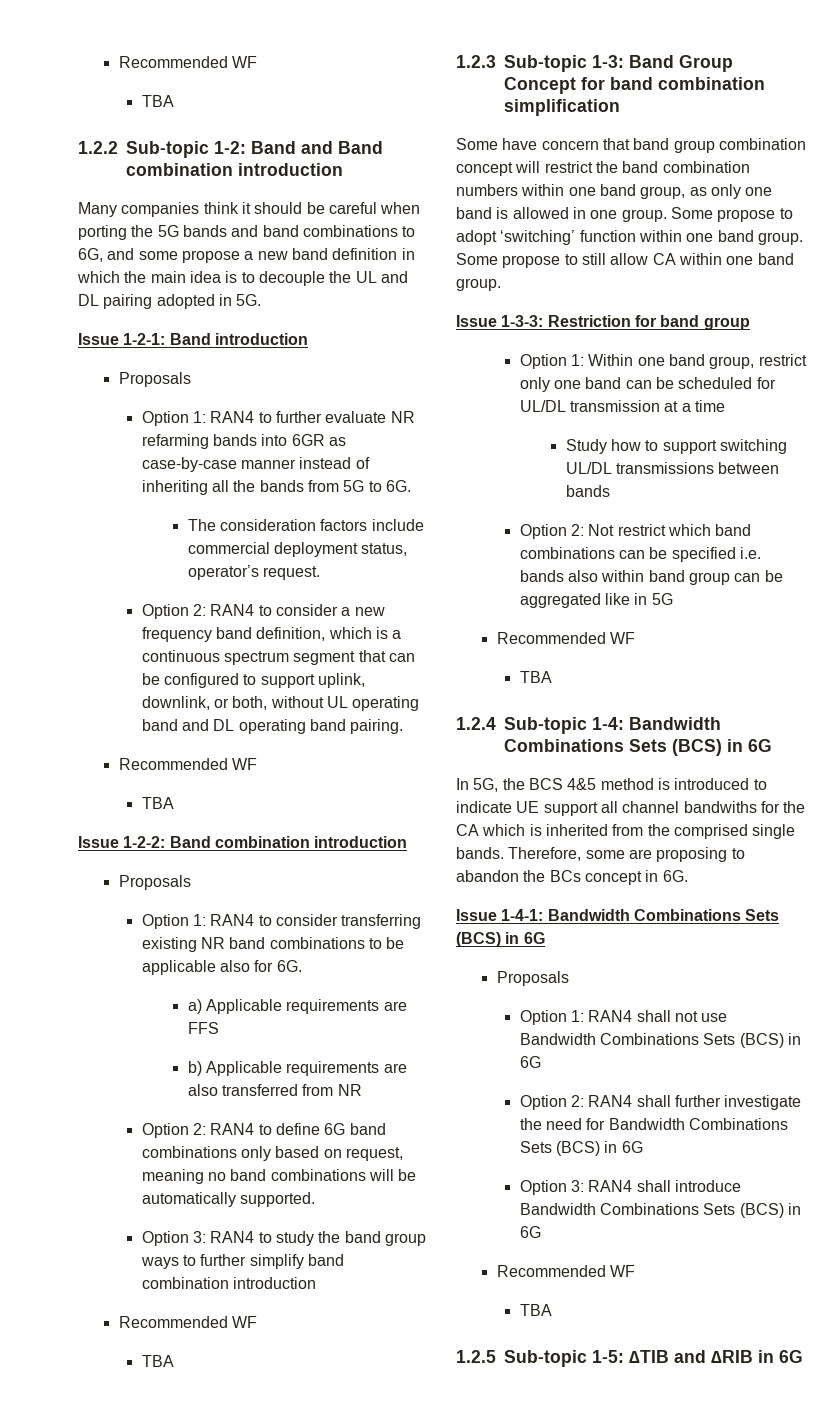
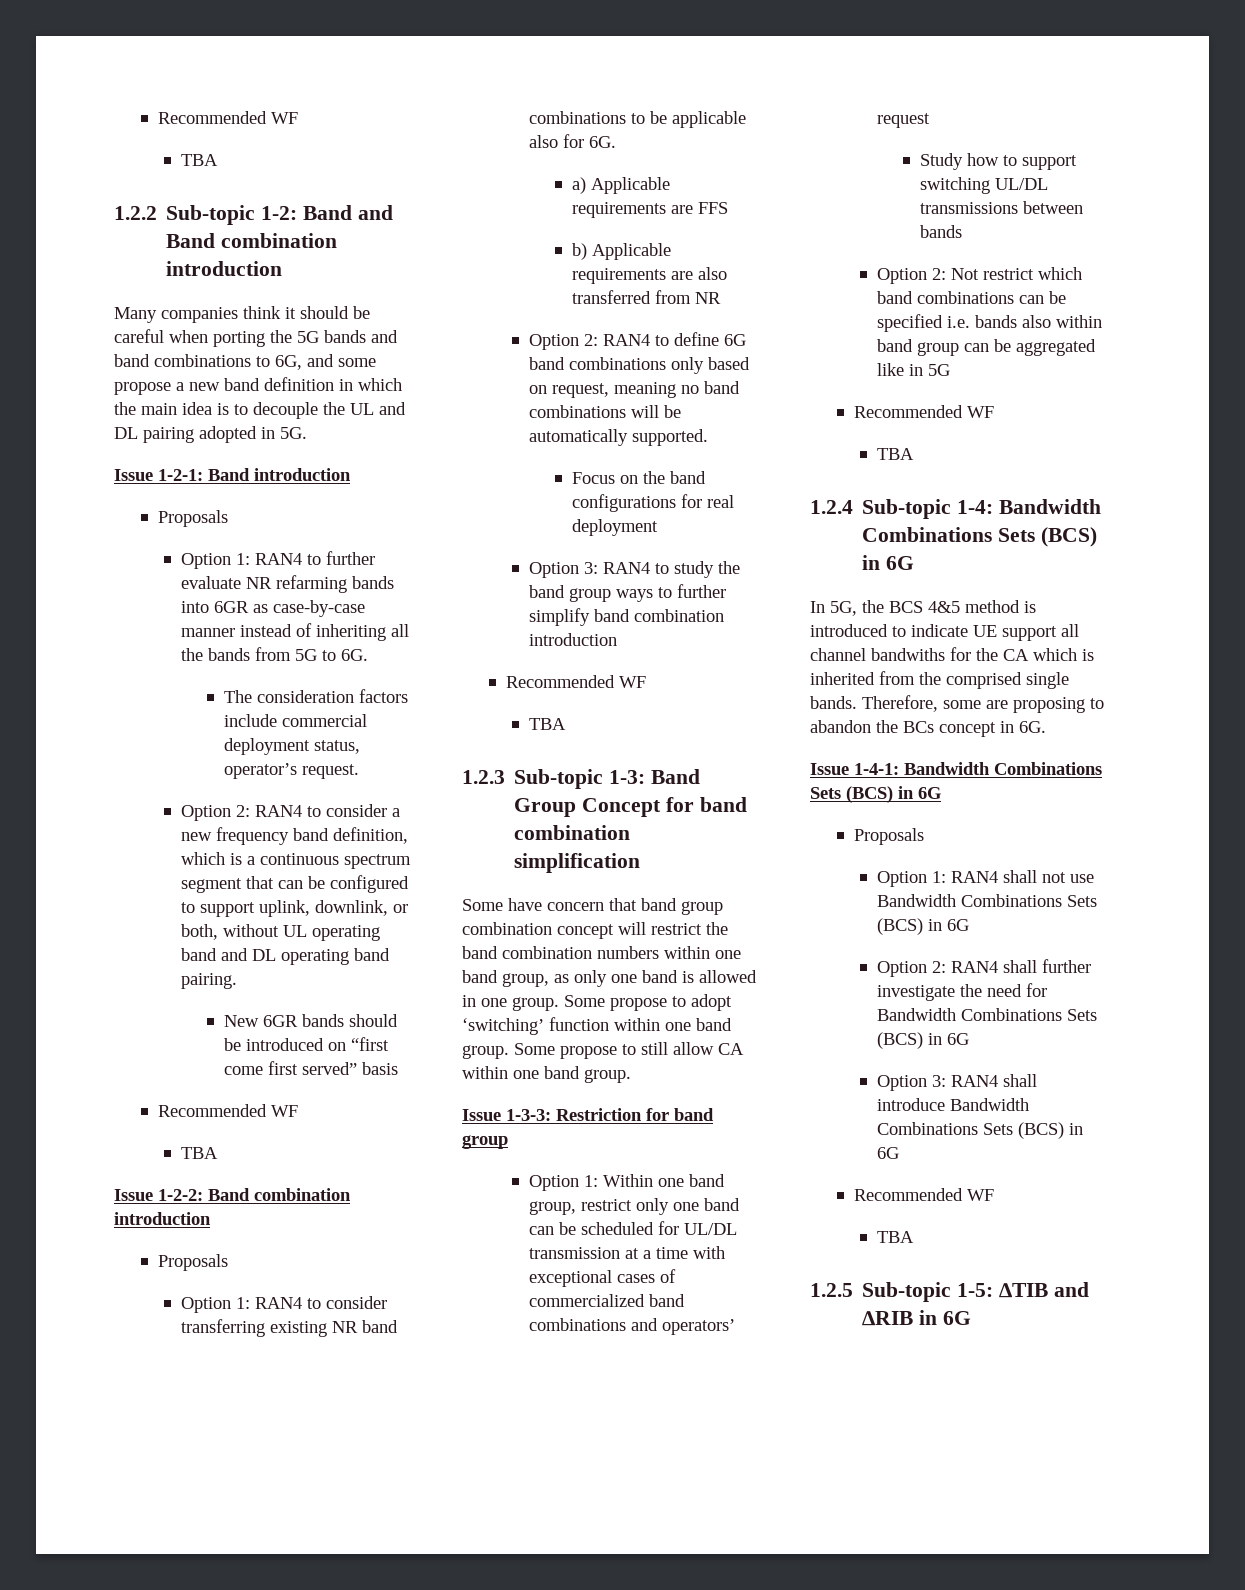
(404, 726) none -> [223,1014,398,1027] [223,1037,389,1051] [223,1061,398,1075] // New 6GR bands should be introduced on “first come first served” basis
(316, 1199) none -> [571,471,706,484] [571,494,734,512] [571,519,658,536] // Focus on the band configurations for real deployment
(725, 406) none -> [693,1246,726,1259] [529,1269,677,1287] [529,1294,686,1307] [529,1318,736,1335] [877,113,931,128] with exceptional cases of commercialized band combinations and operators’ request

